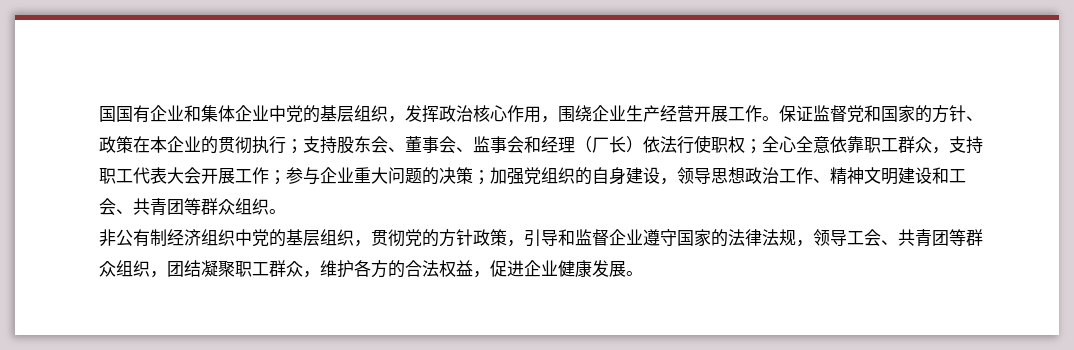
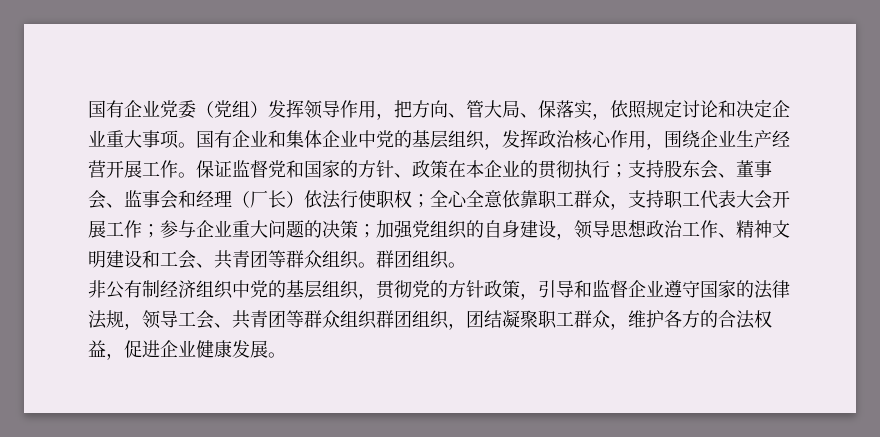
[99,106,116,122] 国 -> [88,99,790,120] [88,130,196,149] 国有企业党委（党组）发挥领导作用，把方向、管大局、保落实，依照规定讨论和决定企业重大事项。
(286, 211) none -> [376,250,466,269] 群团组织。
(150, 268) none -> [376,310,449,329] 群团组织

